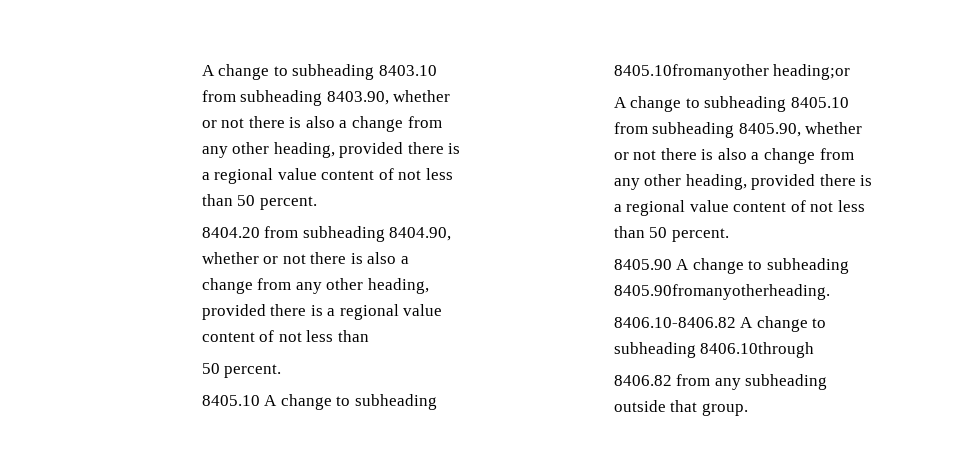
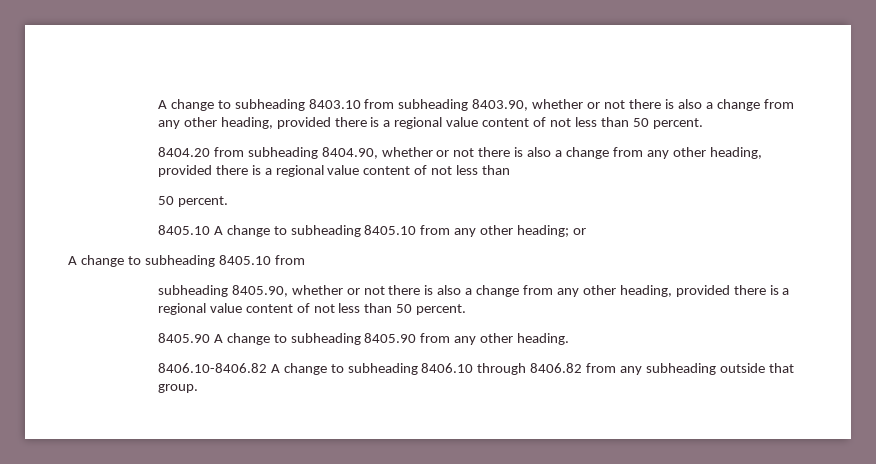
[613,64,851,80] [613,96,849,112] [613,122,648,134] 8405.10fromanyother heading;or // A change to subheading 8405.10 from -> [364,225,587,237] [68,255,305,267] 8405.10 from any other heading; or // A change to subheading 8405.10 from //
[613,284,830,300] 8405.90fromanyotherheading. -> [364,333,570,345] 8405.90 from any other heading.
[700,342,815,358] 8406.10through // -> [421,363,527,375] 8406.10 through

